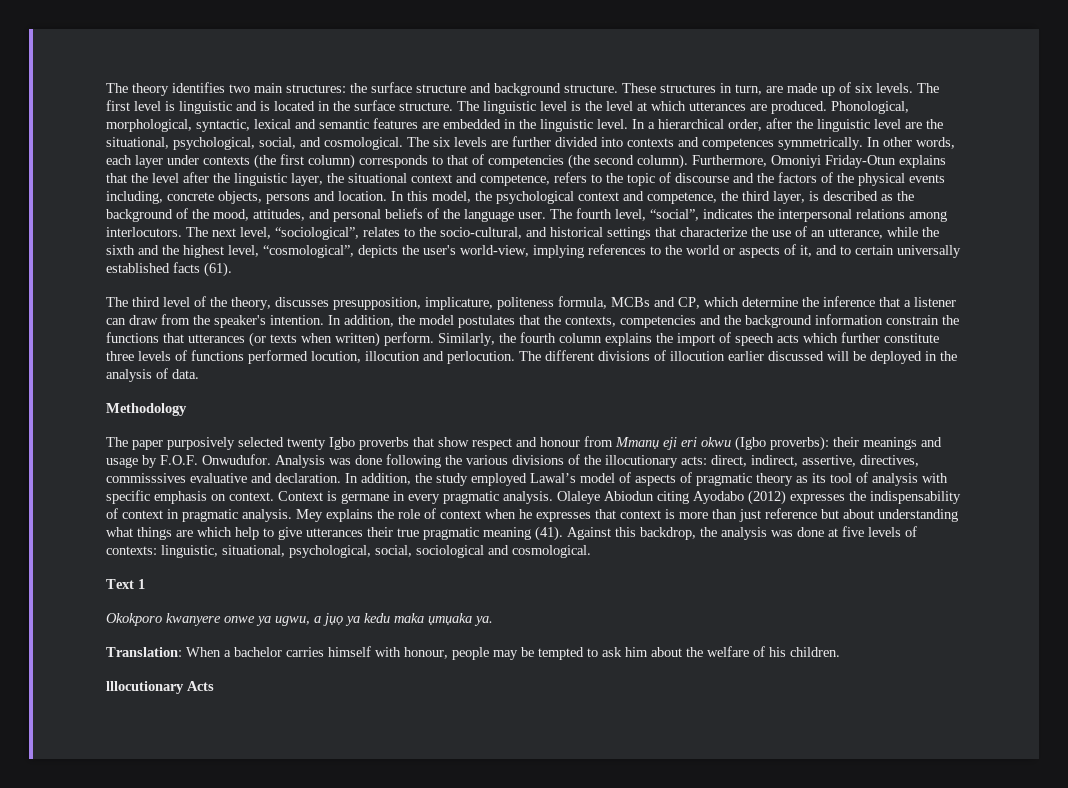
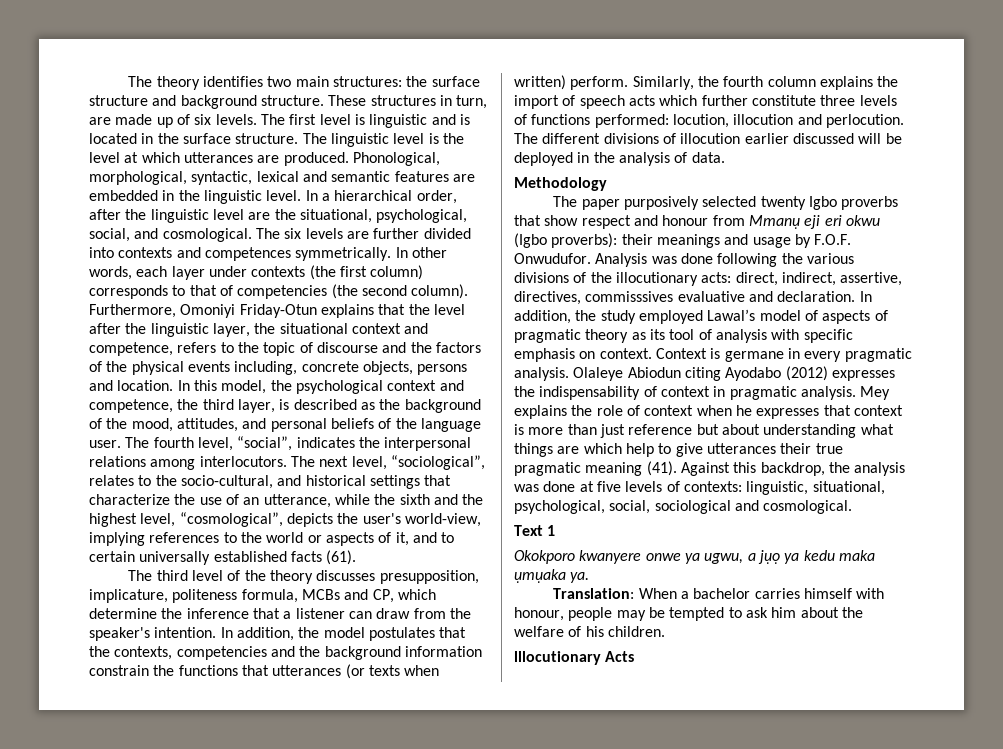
[231,297,271,310] theory, -> [270,570,314,584] theory
[248,350,308,364] performed -> [594,114,669,128] performed:

